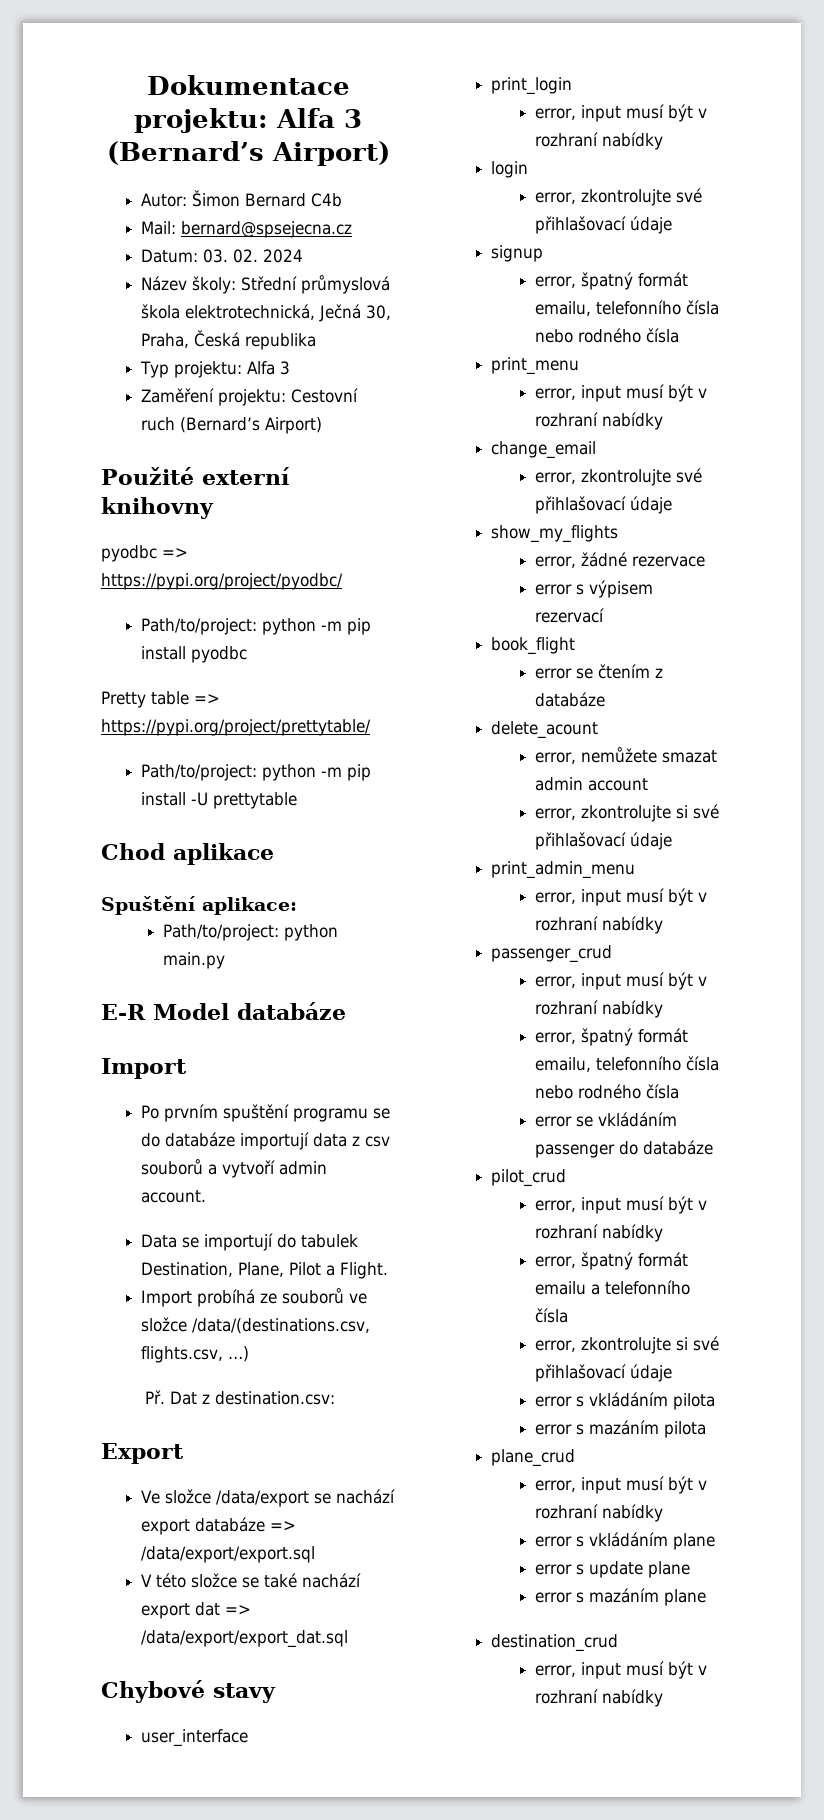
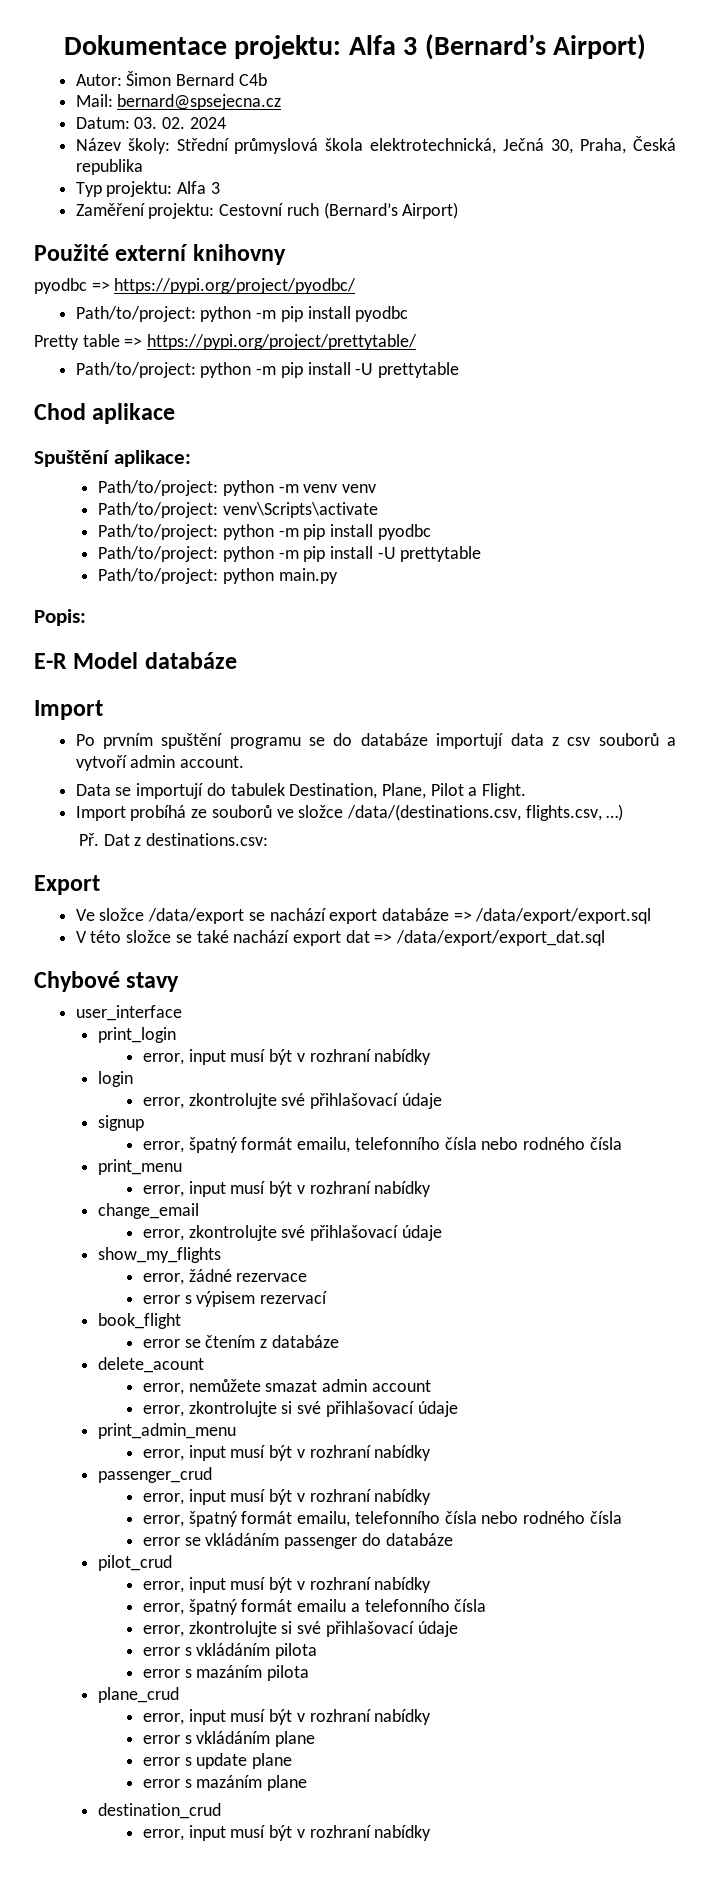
(297, 906) none -> [98,480,376,496] [98,502,378,518] [98,524,431,540] [98,546,482,562] // Path/to/project: python -m venv venv // Path/to/project: venv\Scripts\activate // Path/to/project: python -m pip install pyodbc // Path/to/project: python -m pip install -U prettytable
(225, 960) none -> [34,609,86,626] // Popis:
[214,1391,335,1405] destination.csv: -> [146,833,269,846] destinations.csv:

